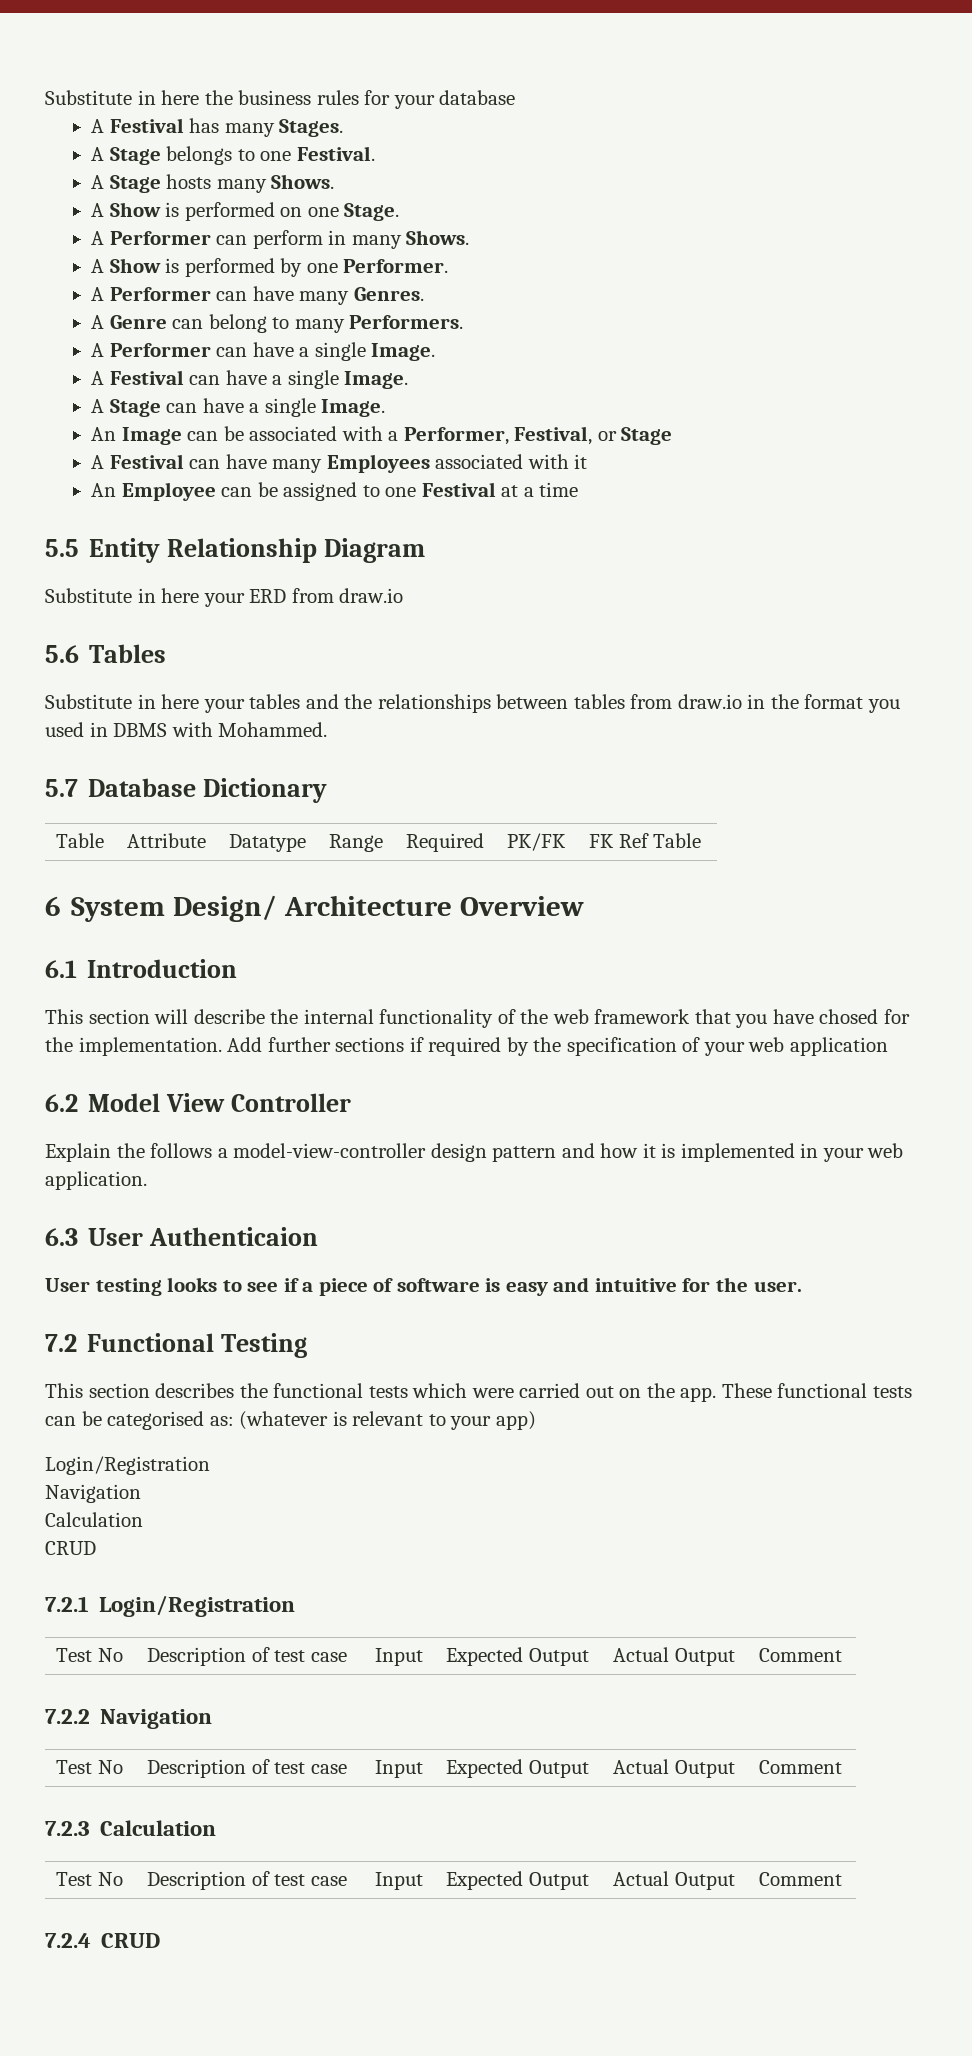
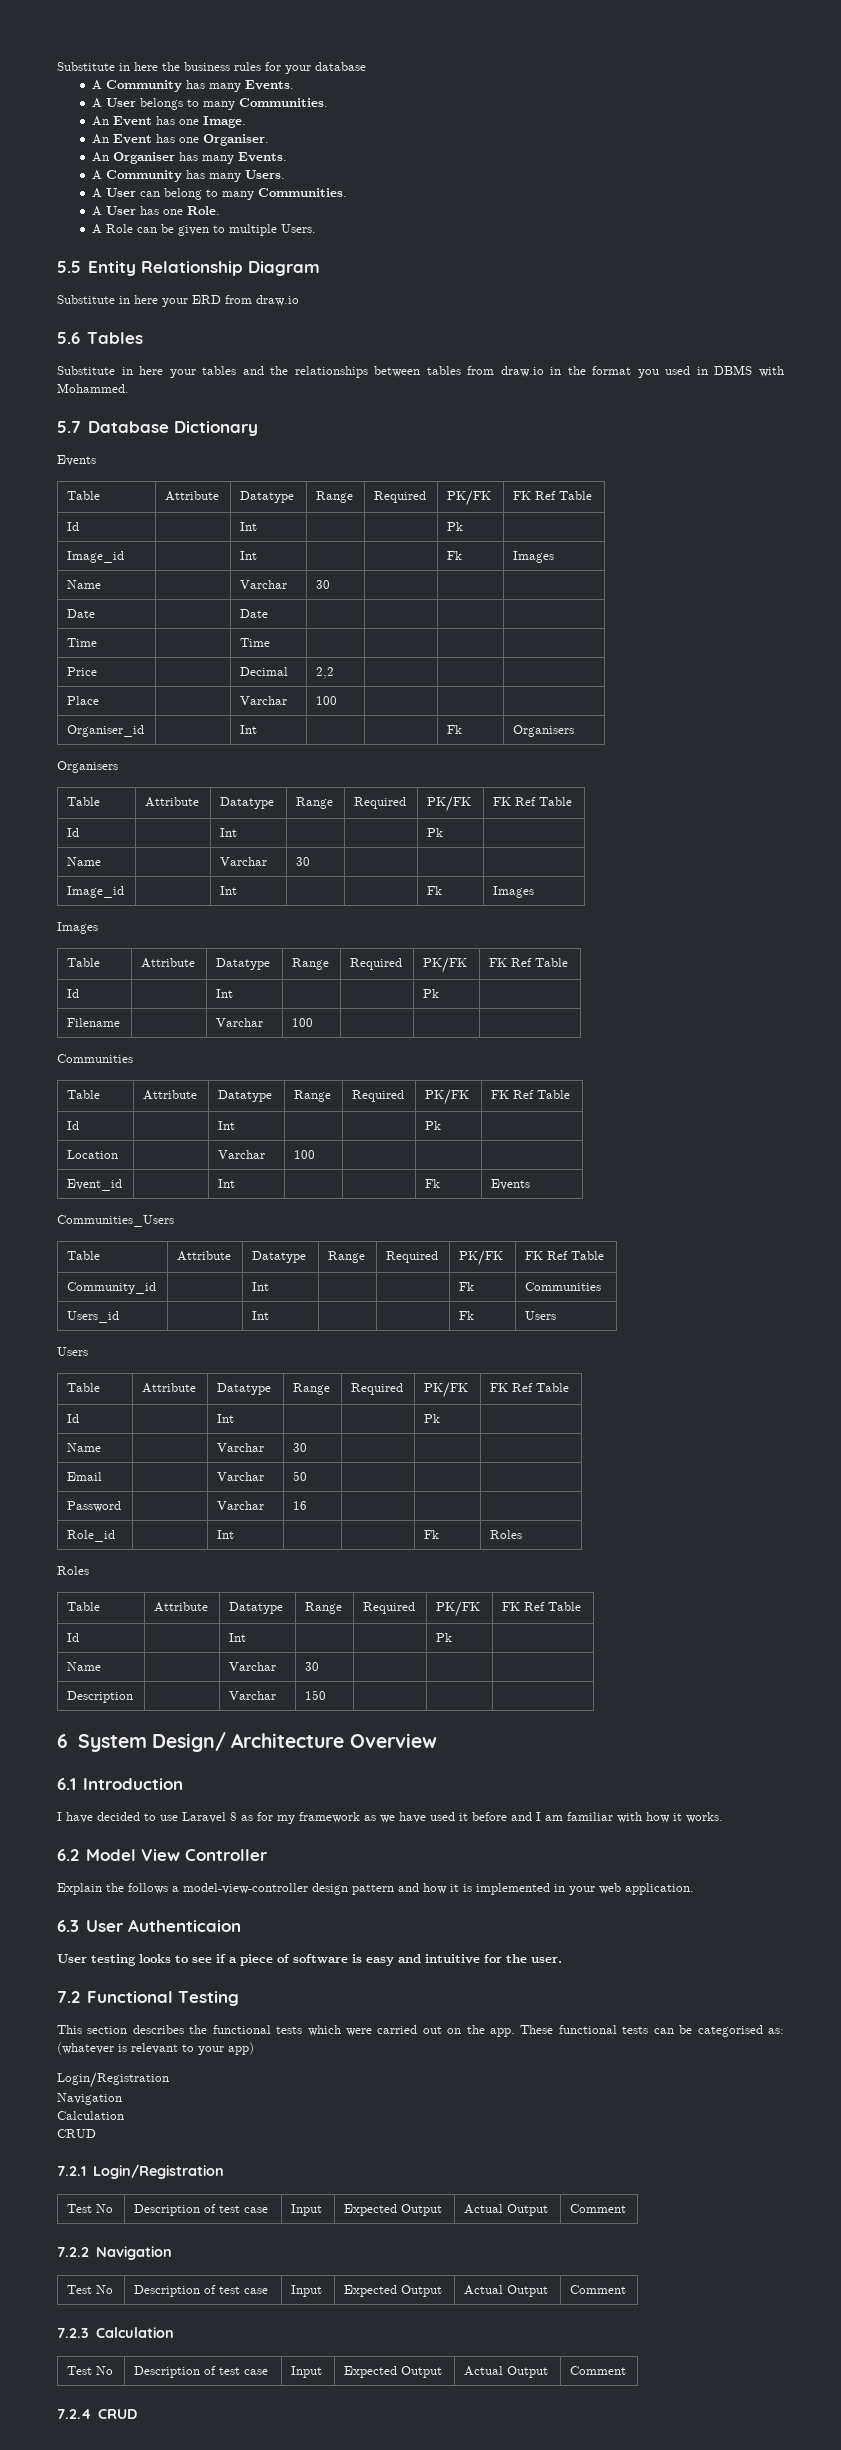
[109,118,344,137] [91,147,161,165] Festival has many Stages. // A Stage -> [106,80,295,92] [92,98,137,108] Community has many Events. // A User
[260,146,375,161] [91,174,335,193] [91,202,400,221] [91,230,470,249] [91,258,449,277] [91,286,424,305] [91,315,167,329] one Festival. // A Stage hosts many Shows. // A Show is performed on one Stage. // A Performer can perform in many Shows. // A Show is performed by one Performer. // A Performer can have many Genres. // A Genre -> [203,98,329,110] [92,116,247,128] [92,134,270,146] [92,152,288,164] [92,170,286,182] [92,188,137,198] many Communities. // An Event has one Image. // An Event has one Organiser. // An Organiser has many Events. // A Community has many Users. // A User
[349,315,464,329] [91,342,436,361] [91,370,409,389] [91,398,386,417] [91,426,673,445] [91,454,588,473] [91,482,579,501] Performers. // A Performer can have a single Image. // A Festival can have a single Image. // A Stage can have a single Image. // An Image can be associated with a Performer, Festival, or Stage // A Festival can have many Employees associated with it // An Employee can be assigned to one Festival at a time -> [258,188,348,197] [92,206,221,216] [92,224,317,236] Communities. // A User has one Role. // A Role can be given to multiple Users.
[56,833,105,848] [127,833,207,848] [229,834,307,852] [329,834,384,852] [406,833,485,852] [507,833,567,851] [589,833,702,848] // Table | Attribute | Datatype | Range | Required | PK/FK | FK Ref Table -> [57,455,96,466] [67,491,101,500] [165,491,220,501] [240,491,295,503] [316,491,354,503] [374,491,427,503] [447,490,492,506] [513,491,593,500] [67,522,80,531] [240,522,258,531] [447,522,464,531] [67,551,125,563] [240,551,258,560] [447,551,463,560] [513,551,555,563] [67,580,102,589] [240,580,288,589] [316,580,331,589] [67,609,96,618] [240,609,269,618] [67,638,98,647] [240,638,271,647] [67,667,98,676] [240,667,289,676] [316,667,335,679] [67,696,100,705] [240,696,288,705] [316,696,338,705] [67,725,145,737] [240,725,258,734] [447,725,463,734] [513,725,575,737] [57,761,118,773] [67,797,101,806] [145,797,200,807] [220,797,275,809] [296,797,334,809] [354,797,407,809] [427,796,472,812] [493,797,573,806] [67,828,80,837] [220,828,238,837] [427,828,444,837] [67,857,102,866] [220,857,268,866] [296,857,311,866] [67,886,125,898] [220,886,238,895] [427,886,443,895] [493,886,535,898] [57,922,98,934] [67,958,101,967] [141,958,196,968] [216,958,271,970] [292,958,330,970] [350,958,403,970] [423,957,468,973] [489,958,569,967] [67,989,80,998] [216,989,234,998] [423,989,440,998] [67,1018,121,1027] [216,1018,264,1027] [292,1018,314,1027] [57,1054,133,1063] [67,1090,101,1099] [143,1090,198,1100] [218,1090,273,1102] [294,1090,332,1102] [352,1090,405,1102] [425,1089,470,1105] [491,1090,571,1099] [67,1121,80,1130] [218,1121,236,1130] [425,1121,442,1130] [67,1150,119,1159] [218,1150,266,1159] [294,1150,316,1159] [67,1179,123,1191] [218,1179,236,1188] [425,1179,441,1188] [491,1179,531,1190] [57,1215,174,1227] [67,1251,101,1260] [177,1251,232,1261] [252,1251,307,1263] [328,1251,366,1263] [386,1251,439,1263] [459,1250,504,1266] [525,1251,605,1260] [67,1282,157,1294] [252,1282,270,1291] [459,1282,475,1291] [525,1282,602,1291] [67,1311,120,1323] [252,1311,270,1320] [459,1311,475,1320] [525,1311,557,1320] [57,1347,88,1356] [67,1383,101,1392] [142,1383,197,1393] [217,1383,272,1395] [293,1383,331,1395] [351,1383,404,1395] [424,1382,469,1398] [490,1383,570,1392] [67,1414,80,1423] [217,1414,235,1423] [424,1414,441,1423] [67,1443,102,1452] [217,1443,265,1452] [293,1443,308,1452] [67,1472,103,1481] [217,1472,265,1481] [293,1471,308,1481] [67,1501,122,1512] [217,1501,265,1510] [293,1501,308,1510] [67,1530,116,1542] [217,1530,235,1539] [424,1530,440,1539] [490,1530,523,1539] [57,1566,89,1575] [67,1602,101,1611] [154,1602,209,1612] [229,1602,284,1614] [305,1602,343,1614] [363,1602,416,1614] [436,1601,481,1617] [502,1602,582,1611] [67,1633,80,1642] [229,1633,247,1642] [436,1633,453,1642] [67,1662,102,1671] [229,1662,277,1671] [305,1662,320,1671] [67,1691,134,1703] [229,1691,277,1700] [305,1690,327,1700] // Events // Table | Attribute | Datatype | Range | Required | PK/FK | FK Ref Table // Id | | Int | | | Pk | // Image_id | | Int | | | Fk | Images // Name | | Varchar | 30 | | | // Date | | Date | | | | // Time | | Time | | | | // Price | | Decimal | 2,2 | | | // Place | | Varchar | 100 | | | // Organiser_id | | Int | | | Fk | Organisers // Organisers // Table | Attribute | Datatype | Range | Required | PK/FK | FK Ref Table // Id | | Int | | | Pk | // Name | | Varchar | 30 | | | // Image_id | | Int | | | Fk | Images // Images // Table | Attribute | Datatype | Range | Required | PK/FK | FK Ref Table // Id | | Int | | | Pk | // Filename | | Varchar | 100 | | | // Communities // Table | Attribute | Datatype | Range | Required | PK/FK | FK Ref Table // Id | | Int | | | Pk | // Location | | Varchar | 100 | | | // Event_id | | Int | | | Fk | Events // Communities_Users // Table | Attribute | Datatype | Range | Required | PK/FK | FK Ref Table // Community_id | | Int | | | Fk | Communities // Users_id | | Int | | | Fk | Users // Users // Table | Attribute | Datatype | Range | Required | PK/FK | FK Ref Table // Id | | Int | | | Pk | // Name | | Varchar | 30 | | | // Email | | Varchar | 50 | | | // Password | | Varchar | 16 | | | // Role_id | | Int | | | Fk | Roles // Roles // Table | Attribute | Datatype | Range | Required | PK/FK | FK Ref Table // Id | | Int | | | Pk | // Name | | Varchar | 30 | | | // Description | | Varchar | 150 | | |
[45,1009,911,1028] [45,1037,888,1056] This section will describe the internal functionality of the web framework that you have chosed for the implementation. Add further sections if required by the specification of your web application -> [57,1812,723,1824] I have decided to use Laravel 8 as for my framework as we have used it before and I am familiar with how it works.

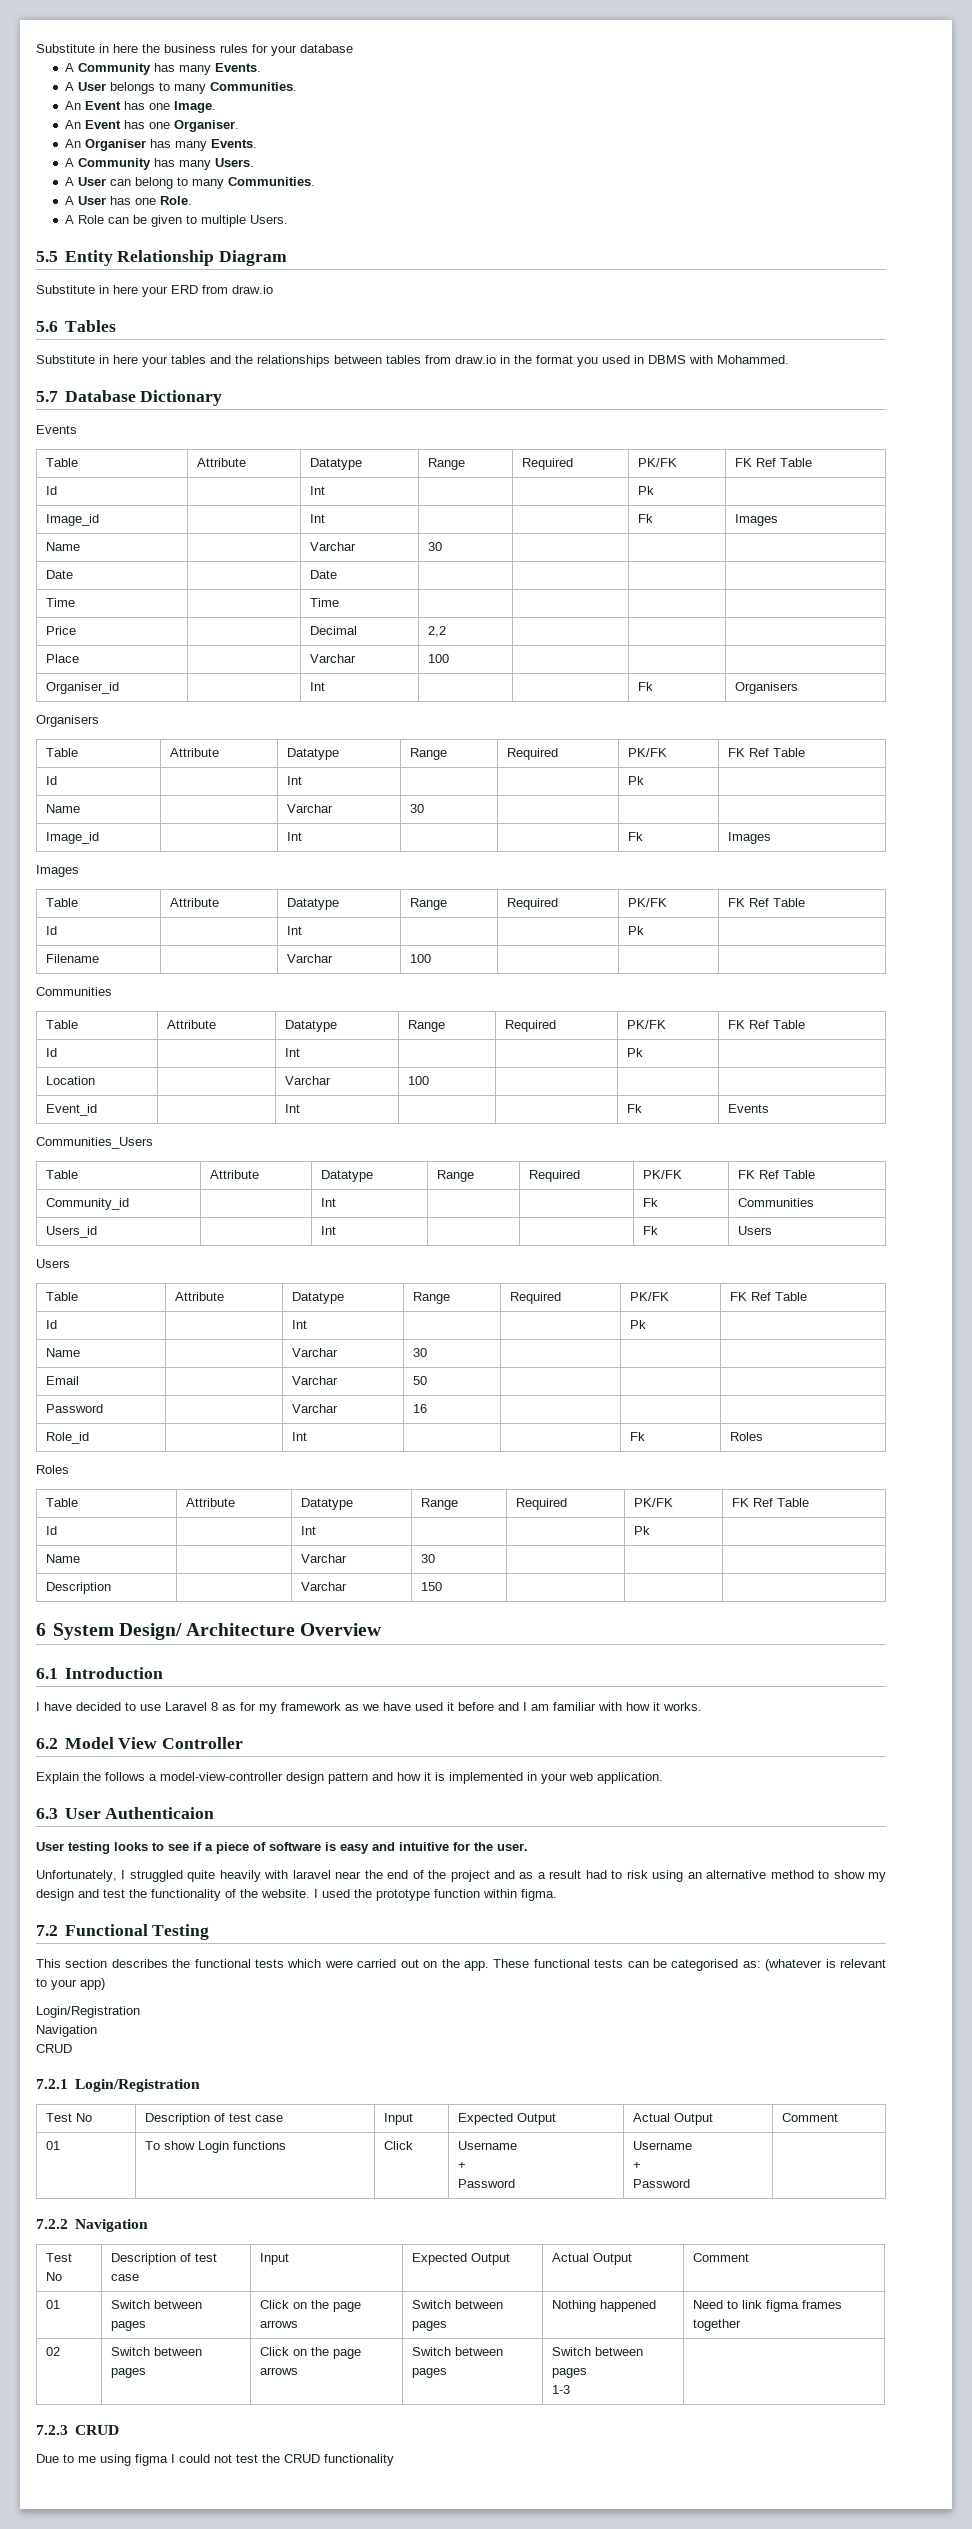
(562, 1960) none -> [36,1870,886,1882] [36,1889,557,1901] // Unfortunately, I struggled quite heavily with laravel near the end of the project and as a result had to risk using an alternative method to show my design and test the functionality of the website. I used the prototype function within figma.
[57,2111,124,2120] // Calculation -> (97, 2031) none
(627, 2208) none -> [46,2141,61,2150] [145,2141,287,2153] [384,2141,414,2150] [458,2141,518,2150] [458,2162,467,2169] [458,2179,516,2188] [633,2141,693,2150] [633,2162,642,2169] [633,2179,691,2188] // 01 | To show Login functions | Click | Username // + // Password | Username // + // Password |
[57,2327,174,2338] [67,2366,114,2375] [134,2366,269,2378] [291,2366,323,2378] [344,2366,443,2378] [464,2366,549,2378] [570,2366,627,2375] [57,2409,137,2419] // 7.2.3 Calculation // Test No | Description of test case | Input | Expected Output | Actual Output | Comment // 7.2.4 CRUD -> [46,2300,61,2309] [111,2300,203,2309] [111,2321,147,2331] [260,2300,362,2312] [260,2320,299,2328] [412,2300,504,2309] [412,2321,448,2331] [552,2300,657,2312] [693,2300,843,2312] [693,2319,742,2331] [46,2347,61,2356] [111,2347,203,2356] [111,2368,147,2378] [260,2347,362,2359] [260,2367,299,2375] [412,2347,504,2356] [412,2368,448,2378] [552,2347,644,2356] [552,2368,588,2378] [552,2385,571,2394] [36,2425,119,2435] [36,2454,394,2466] // 01 | Switch between pages | Click on the page arrows | Switch between pages | Nothing happened | Need to link figma frames together // 02 | Switch between pages | Click on the page arrows | Switch between pages | Switch between pages // 1-3 | // 7.2.3 CRUD // Due to me using figma I could not test the CRUD functionality

